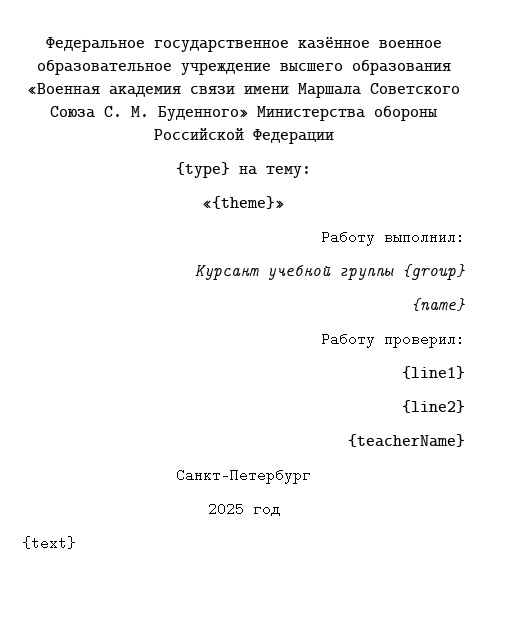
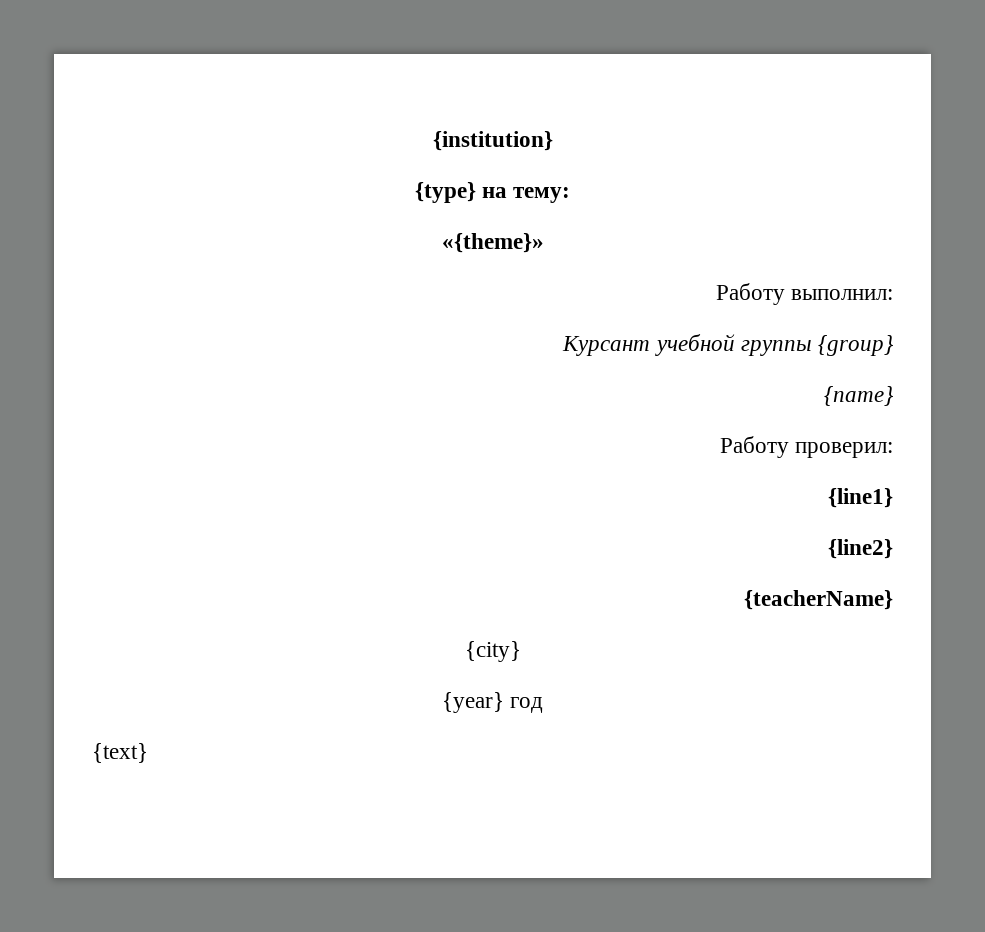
[45,37,442,52] [36,60,451,75] [27,83,460,98] [50,106,437,121] [153,128,334,144] Федеральное государственное казённое военное образовательное учреждение высшего образования «Военная академия связи имени Маршала Советского Союза С. М. Буденного» Министерства обороны Российской Федерации -> [432,131,553,151] {institution}
[176,466,311,484] [207,502,244,516] Санкт-Петербург // 2025 -> [464,641,521,662] [441,692,504,713] {city} // {year}

